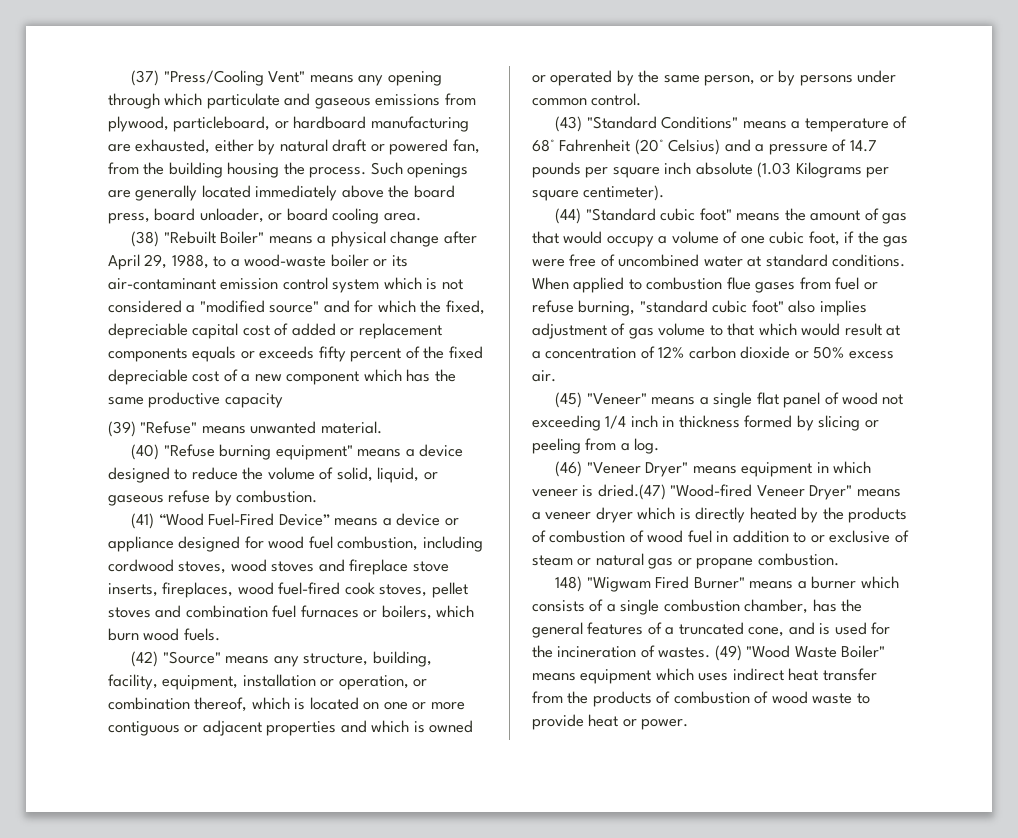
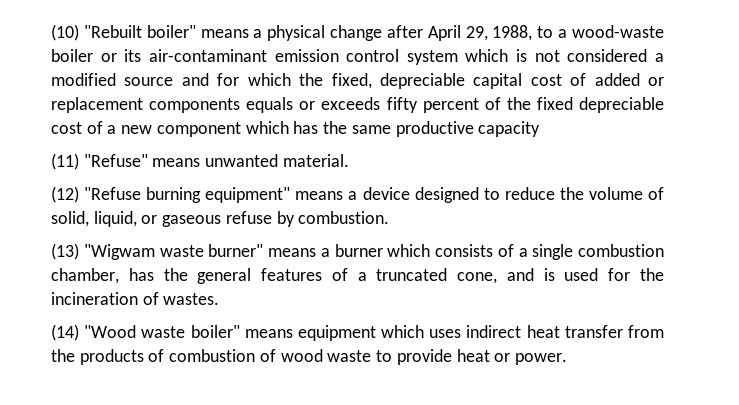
[131,70,442,86] [108,93,476,109] [108,116,469,132] [108,139,480,155] [108,162,469,178] [108,185,455,201] [108,208,421,224] [131,231,265,247] (37) "Press/Cooling Vent" means any opening through which particulate and gaseous emissions from plywood, particleboard, or hardboard manufacturing are exhausted, either by natural draft or powered fan, from the building housing the process. Such openings are generally located immediately above the board press, board unloader, or board cooling area. // (38) "Rebuilt Boiler" -> [51,24,196,41] (10) "Rebuilt boiler"
[199,300,320,313] "modified source" -> [51,73,174,86] modified source
[108,421,136,437] (39) -> [51,153,79,170] (11)
[131,444,160,460] (40) -> [51,186,79,203] (12)
[131,513,459,529] [108,536,483,552] [108,559,449,575] [108,582,468,598] [108,605,475,620] [108,628,220,641] [131,651,432,667] [108,674,428,690] [108,697,465,712] [108,720,474,736] [532,70,897,86] [532,93,642,106] [555,116,908,132] [532,139,877,155] [532,162,890,178] [532,185,665,201] [555,208,908,224] [532,231,909,247] [532,254,906,267] [532,277,878,293] [532,300,867,316] [532,323,901,339] [532,346,894,359] [532,370,556,382] [555,392,904,408] [532,415,879,431] [532,438,660,454] [555,461,872,477] [532,484,901,500] [532,507,908,523] [532,530,909,543] [532,553,839,569] [555,576,745,592] (41) “Wood Fuel-Fired Device” means a device or appliance designed for wood fuel combustion, including cordwood stoves, wood stoves and fireplace stove inserts, fireplaces, wood fuel-fired cook stoves, pellet stoves and combination fuel furnaces or boilers, which burn wood fuels. // (42) "Source" means any structure, building, facility, equipment, installation or operation, or combination thereof, which is located on one or more contiguous or adjacent properties and which is owned or operated by the same person, or by persons under common control. // (43) "Standard Conditions" means a temperature of 68° Fahrenheit (20° Celsius) and a pressure of 14.7 pounds per square inch absolute (1.03 Kilograms per square centimeter). // (44) "Standard cubic foot" means the amount of gas that would occupy a volume of one cubic foot, if the gas were free of uncombined water at standard conditions. When applied to combustion flue gases from fuel or refuse burning, "standard cubic foot" also implies adjustment of gas volume to that which would result at a concentration of 12% carbon dioxide or 50% excess air. // (45) "Veneer" means a single flat panel of wood not exceeding 1/4 inch in thickness formed by slicing or peeling from a log. // (46) "Veneer Dryer" means equipment in which veneer is dried.(47) "Wood-fired Veneer Dryer" means a veneer dryer which is directly heated by the products of combustion of wood fuel in addition to or exclusive of steam or natural gas or propane combustion. // 148) "Wigwam Fired Burner" -> [51,243,264,260] (13) "Wigwam waste burner"
[714,645,886,661] (49) "Wood Waste Boiler" -> [51,324,240,341] // (14) "Wood waste boiler"

